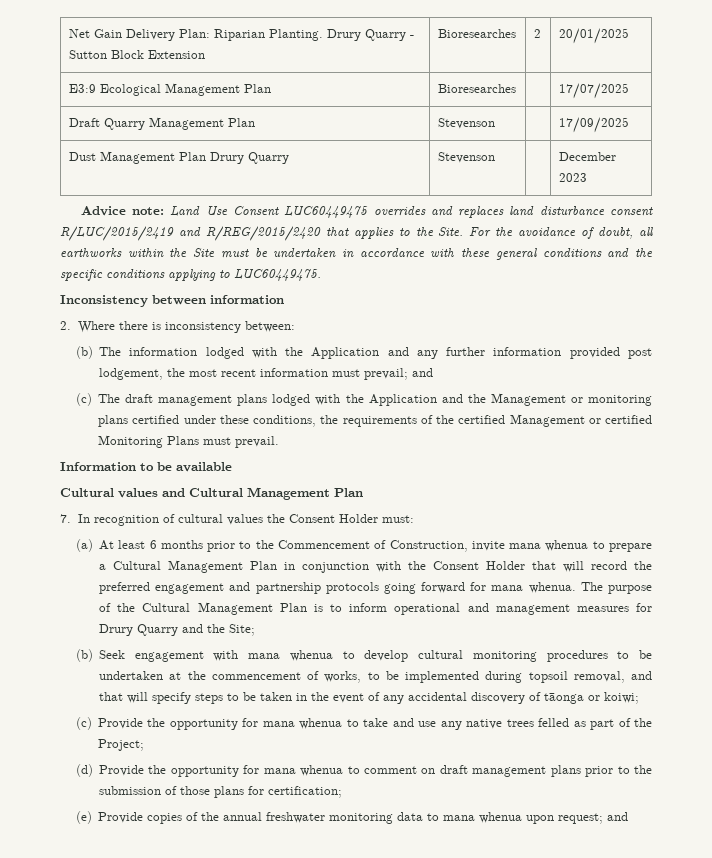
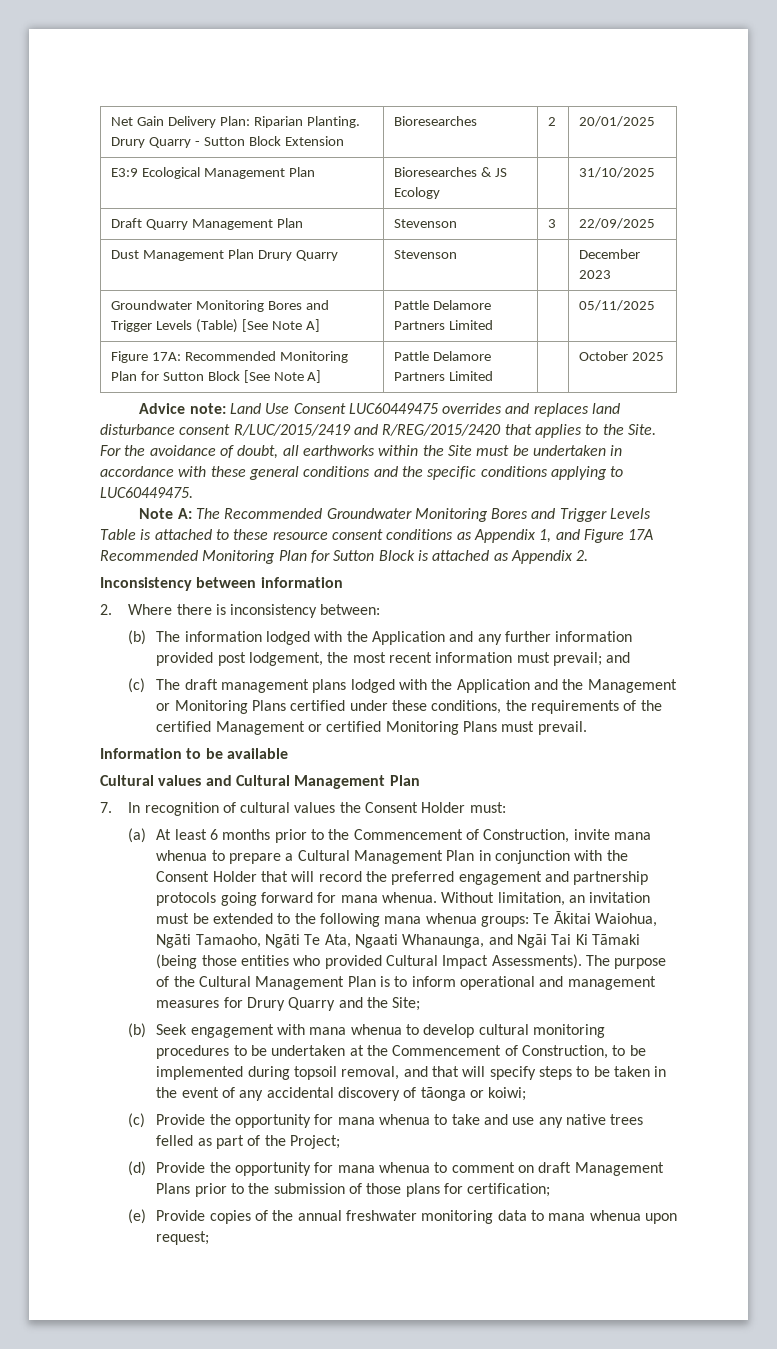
[558,83,629,99] | | 17/07/2025 -> [480,167,507,177] [393,187,440,199] [578,167,655,178] & JS Ecology | | 31/10/2025
[558,117,629,133] | 17/09/2025 -> [547,219,556,228] [578,218,655,229] 3 | 22/09/2025
(587, 177) none -> [110,300,329,312] [110,319,320,333] [393,300,491,310] [393,320,493,330] [578,300,655,311] [110,351,348,363] [110,370,322,383] [393,351,491,361] [393,371,493,381] [578,351,664,361] // Groundwater Monitoring Bores and Trigger Levels (Table) [See Note A] | Pattle Delamore Partners Limited | | 05/11/2025 // Figure 17A: Recommended Monitoring Plan for Sutton Block [See Note A] | Pattle Delamore Partners Limited | | October 2025
(321, 275) none -> [139,508,652,522] [100,529,654,543] [100,550,589,564] // Note A: The Recommended Groundwater Monitoring Bores and Trigger Levels Table is attached to these resource consent conditions as Appendix 1, and Figure 17A Recommended Monitoring Plan for Sutton Block is attached as Appendix 2.
[588,395,652,406] [98,415,129,427] monitoring plans -> [174,700,287,714] Monitoring Plans
(576, 587) none -> [441,892,651,906] [156,911,657,927] [156,934,640,948] [156,954,582,969] Without limitation, an invitation must be extended to the following mana whenua groups: Te Ākitai Waiohua, Ngāti Tamaoho, Ngāti Te Ata, Ngaati Whanaunga, and Ngāi Tai Ki Tāmaki (being those entities who provided Cultural Impact Assessments).
[211,671,362,683] commencement of works, -> [392,1045,608,1059] Commencement of Construction,
[472,765,581,777] management plans -> [574,1162,664,1176] [156,1183,191,1194] Management Plans
[607,812,629,821] and -> (210, 1238) none

